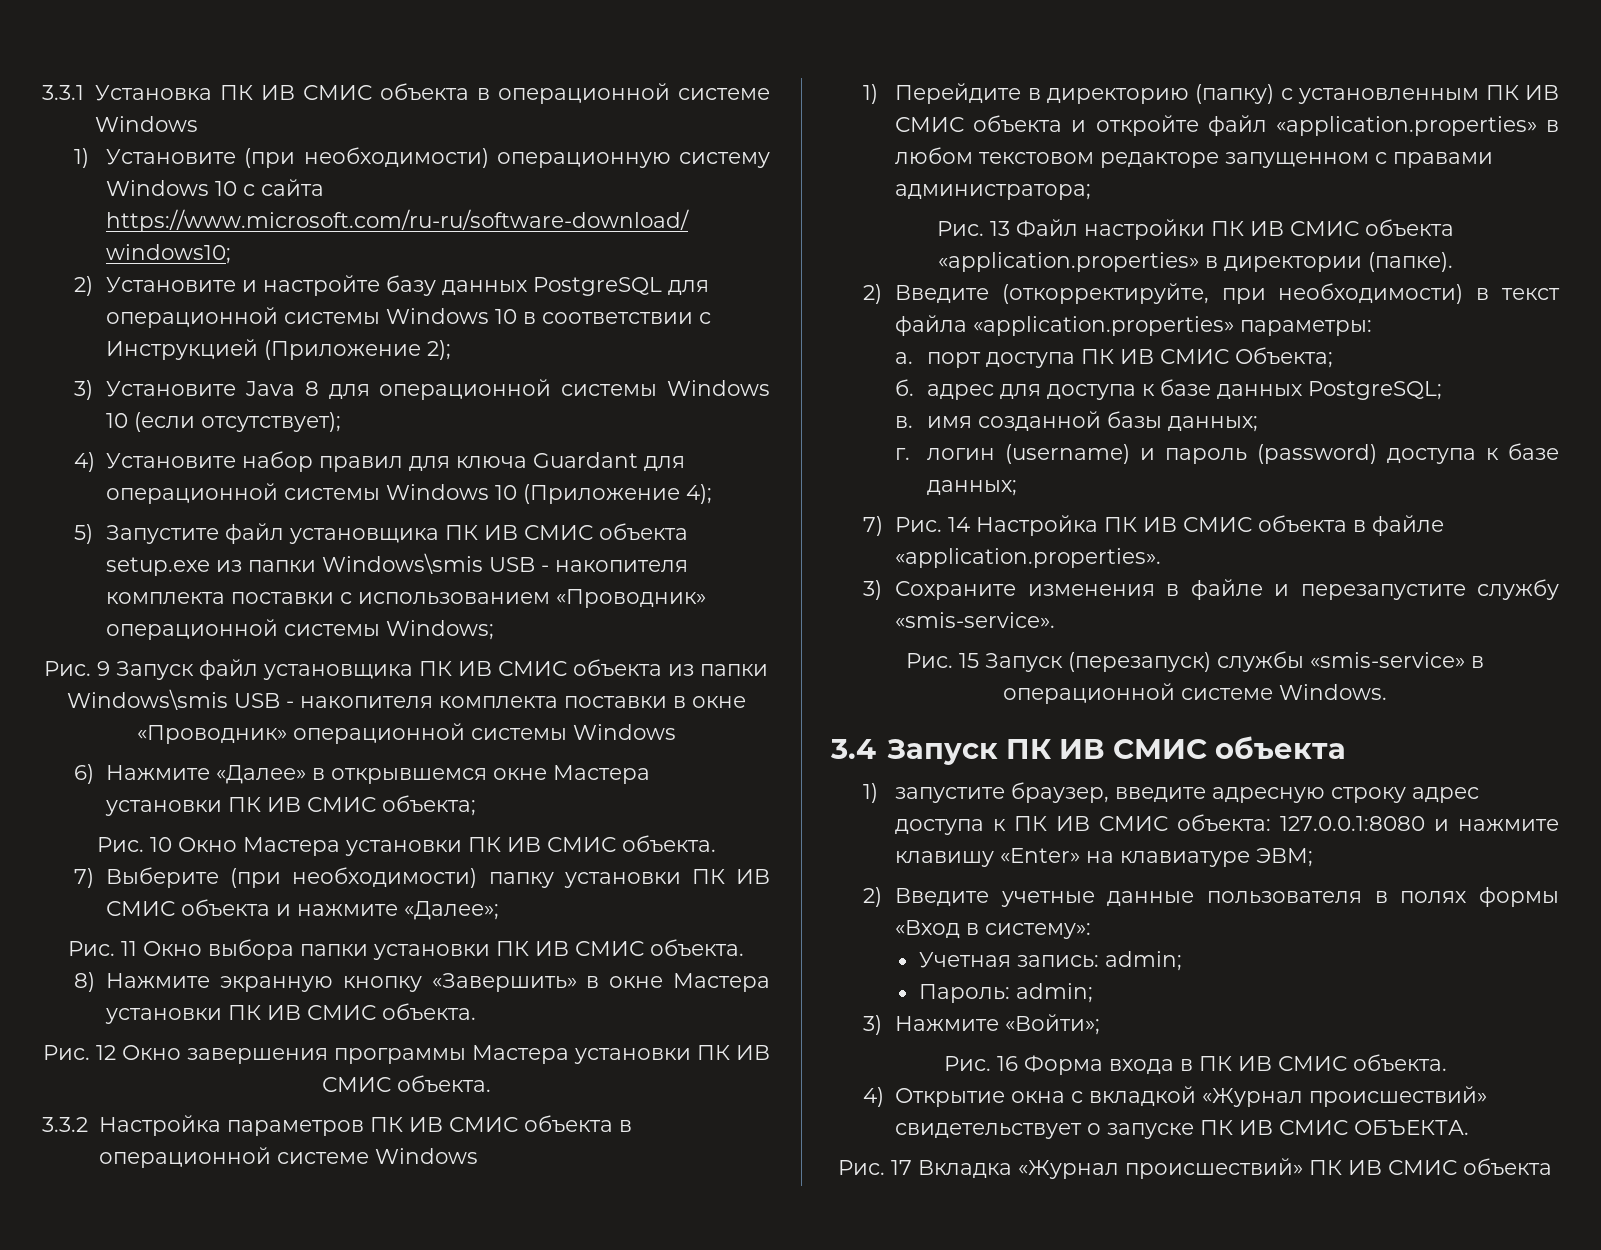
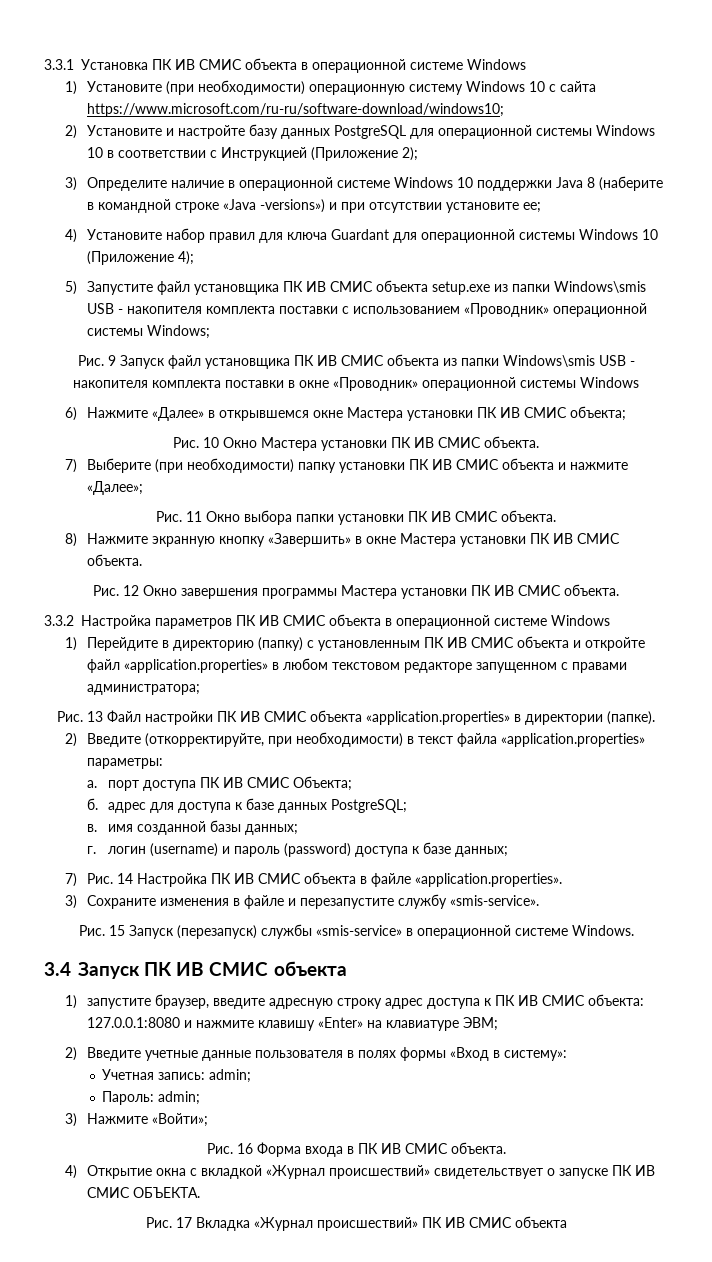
[106,379,770,400] [106,412,342,432] Установите Java 8 для операционной системы Windows 10 (если отсутствует); -> [86,176,663,191] [86,199,541,213] Определите наличие в операционной системе Windows 10 поддержки Java 8 (наберите в командной строке «Java -versions») и при отсутствии установите ее;

